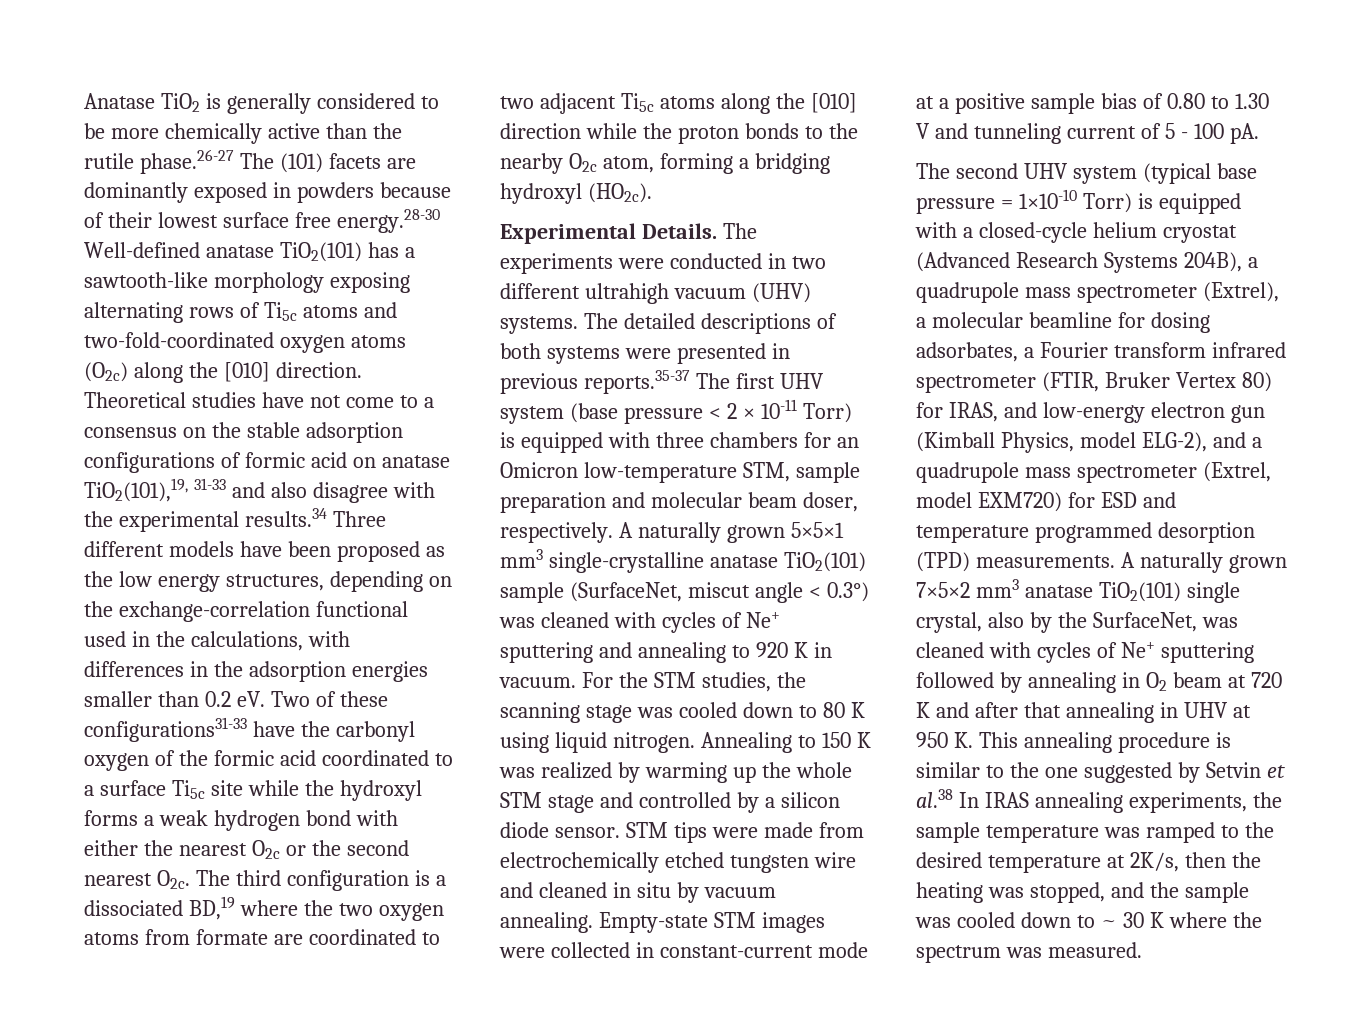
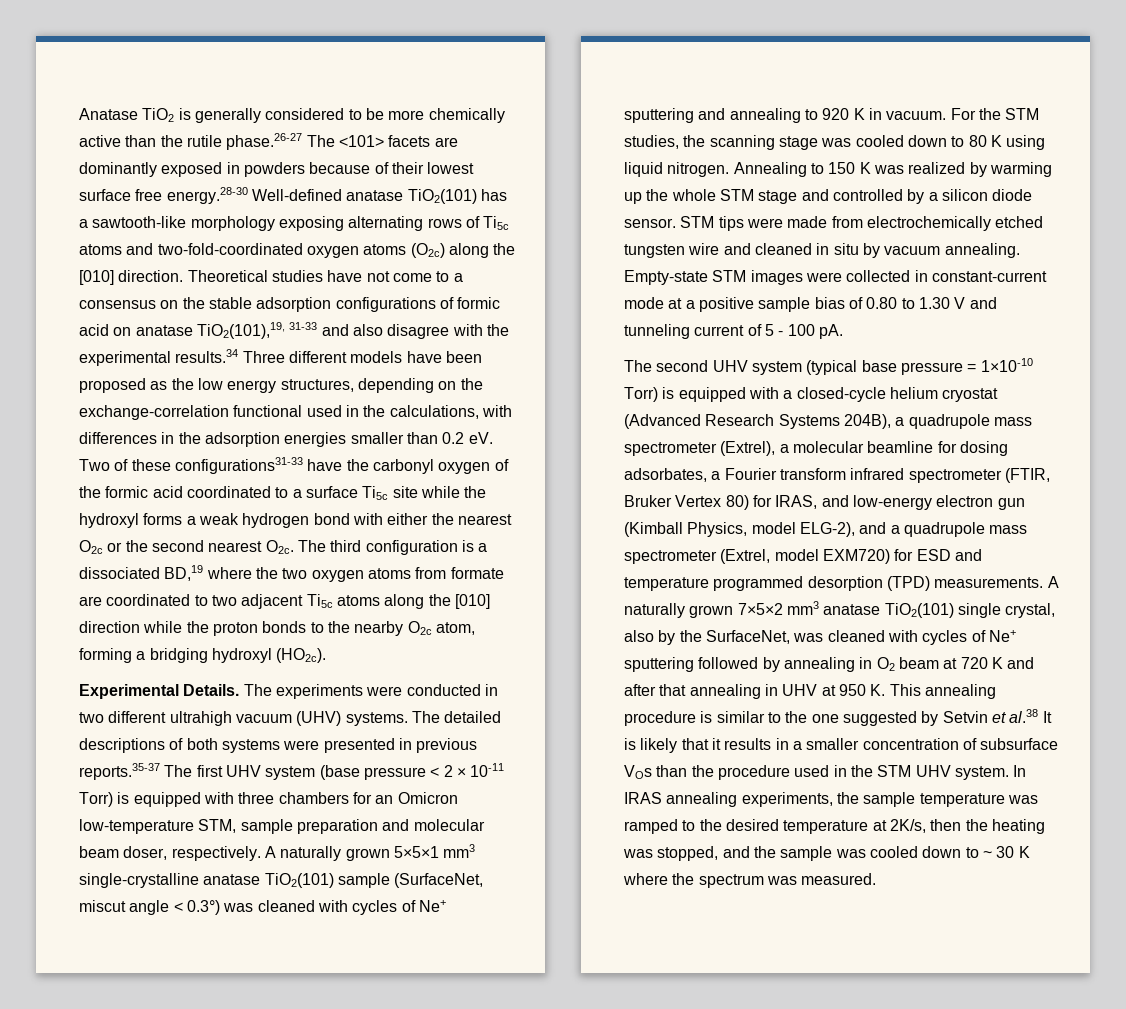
[279,153,323,173] (101) -> [338,135,384,147] <101>
(953, 798) none -> [1042,711,1052,723] [624,738,1059,753] [624,765,1009,780] It is likely that it results in a smaller concentration of subsurface VOs than the procedure used in the STM UHV system.

